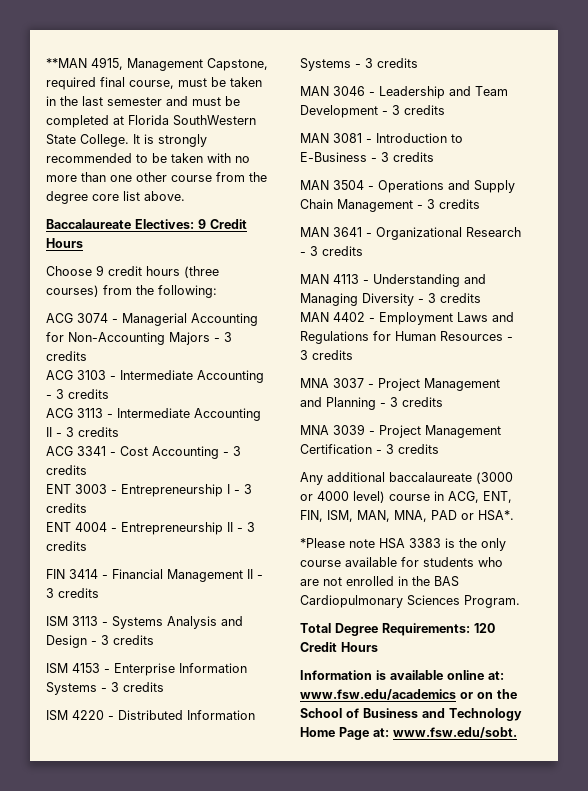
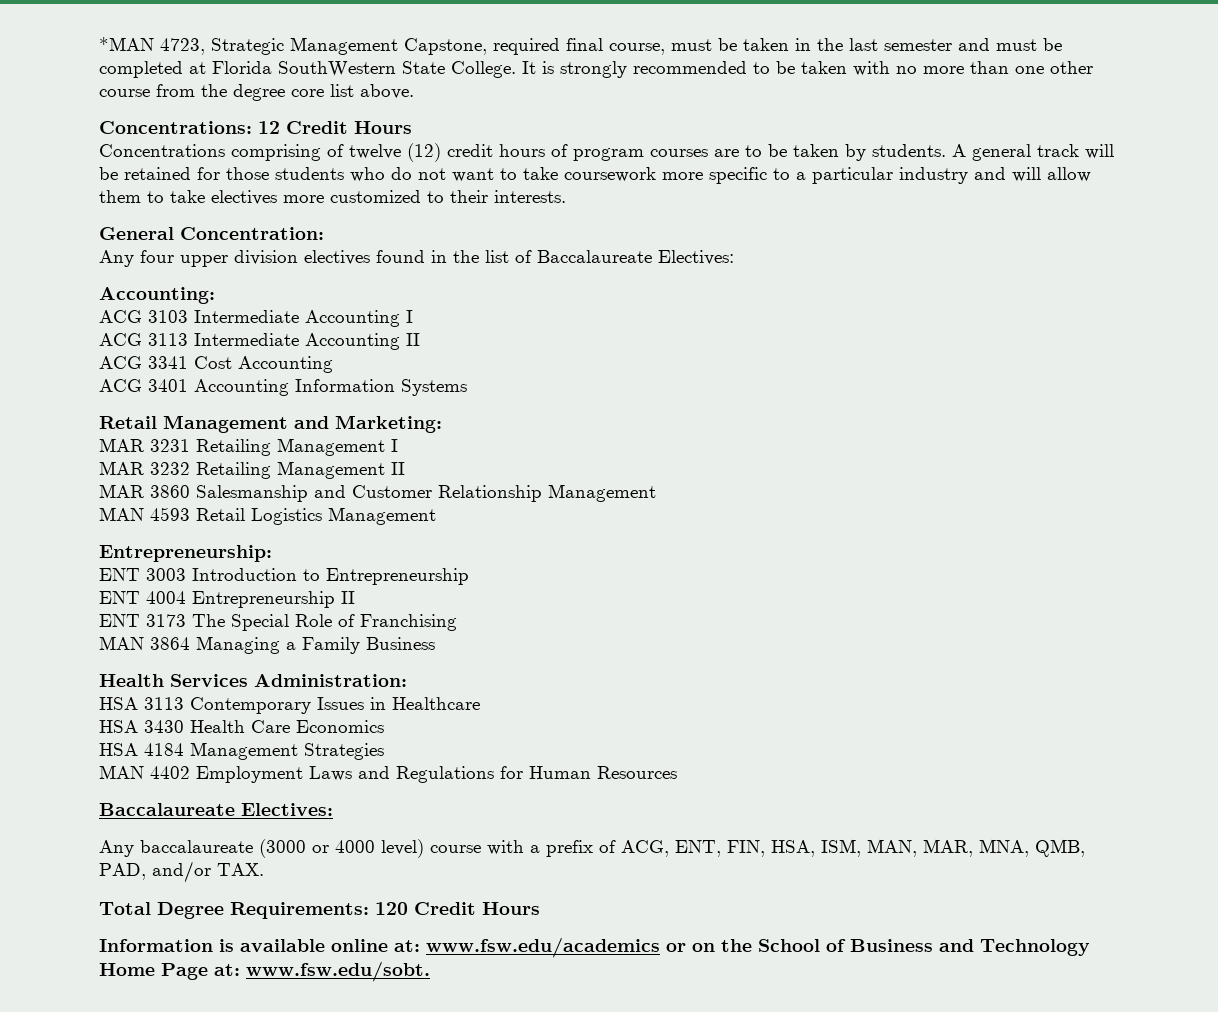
[46,57,123,70] **MAN 4915, -> [99,37,284,55] *MAN 4723, Strategic
[46,219,247,229] [46,238,83,248] [46,265,219,278] [46,285,217,298] [46,313,258,326] [46,332,232,345] [46,351,87,361] Baccalaureate Electives: 9 Credit Hours // Choose 9 credit hours (three courses) from the following: // ACG 3074 - Managerial Accounting for Non-Accounting Majors - 3 credits -> [99,121,412,134] [99,143,1114,162] [99,167,1091,184] [99,190,566,205] [99,227,324,240] [99,250,734,267] [99,287,215,304] Concentrations: 12 Credit Hours // Concentrations comprising of twelve (12) credit hours of program courses are to be taken by students. A general track will be retained for those students who do not want to take coursework more specific to a particular industry and will allow them to take electives more customized to their interests. // General Concentration: // Any four upper division electives found in the list of Baccalaureate Electives: // Accounting:
[110,370,264,383] [46,389,109,399] - Intermediate Accounting - 3 credits -> [194,310,413,327] Intermediate Accounting I
[107,414,113,418] - -> (188, 339) none
[56,427,119,437] - 3 credits -> (420, 339) none
[110,452,116,456] - -> (188, 362) none
[223,446,241,456] [46,465,87,475] - 3 credits -> [99,379,467,396] [99,415,442,433] [99,438,398,456] [99,461,405,479] [99,484,656,502] [99,507,436,525] [99,545,272,562] // ACG 3401 Accounting Information Systems // Retail Management and Marketing: // MAR 3231 Retailing Management I // MAR 3232 Retailing Management II // MAR 3860 Salesmanship and Customer Relationship Management // MAN 4593 Retail Logistics Management // Entrepreneurship:
[111,484,252,497] [46,503,87,513] - Entrepreneurship I - 3 credits -> [192,568,469,585] Introduction to Entrepreneurship
[111,528,117,532] - -> (186, 597) none
[237,522,255,532] [46,541,87,551] [46,569,263,582] [46,588,99,598] [46,616,243,629] [46,635,154,648] [46,663,247,676] [46,682,164,695] [46,710,255,721] [300,58,418,71] [300,86,508,99] [300,105,445,118] [300,133,463,143] [300,152,434,162] [300,180,515,193] [300,199,480,212] [300,227,521,240] [300,246,363,256] [300,274,486,287] [300,293,481,306] - 3 credits // FIN 3414 - Financial Management II - 3 credits // ISM 3113 - Systems Analysis and Design - 3 credits // ISM 4153 - Enterprise Information Systems - 3 credits // ISM 4220 - Distributed Information Systems - 3 credits // MAN 3046 - Leadership and Team Development - 3 credits // MAN 3081 - Introduction to E-Business - 3 credits // MAN 3504 - Operations and Supply Chain Management - 3 credits // MAN 3641 - Organizational Research - 3 credits // MAN 4113 - Understanding and Managing Diversity - 3 credits -> [99,614,457,631] [99,636,435,654] [99,674,407,687] [99,697,480,714] [99,720,384,733] [99,742,384,760] // ENT 3173 The Special Role of Franchising // MAN 3864 Managing a Family Business // Health Services Administration: // HSA 3113 Contemporary Issues in Healthcare // HSA 3430 Health Care Economics // HSA 4184 Management Strategies
[369,318,375,322] - -> (190, 772) none
[507,337,513,341] [300,350,353,360] [300,378,500,391] [300,397,443,410] [300,424,501,438] [300,444,439,454] [300,472,385,485] - 3 credits // MNA 3037 - Project Management and Planning - 3 credits // MNA 3039 - Project Management Certification - 3 credits // Any additional -> [99,803,333,816] [99,840,134,857] // Baccalaureate Electives: // Any
[434,491,444,501] in -> [487,840,616,857] with a prefix of
(323, 516) none -> [771,840,815,857] HSA,
[394,510,514,522] [300,538,506,551] [300,557,503,567] [300,576,459,587] [300,595,520,608] MNA, PAD or HSA*. // *Please note HSA 3383 is the only course available for students who are not enrolled in the BAS Cardiopulmonary Sciences Program. -> [923,839,1085,857] [99,861,264,883] MAR, MNA, QMB, PAD, and/or TAX.

